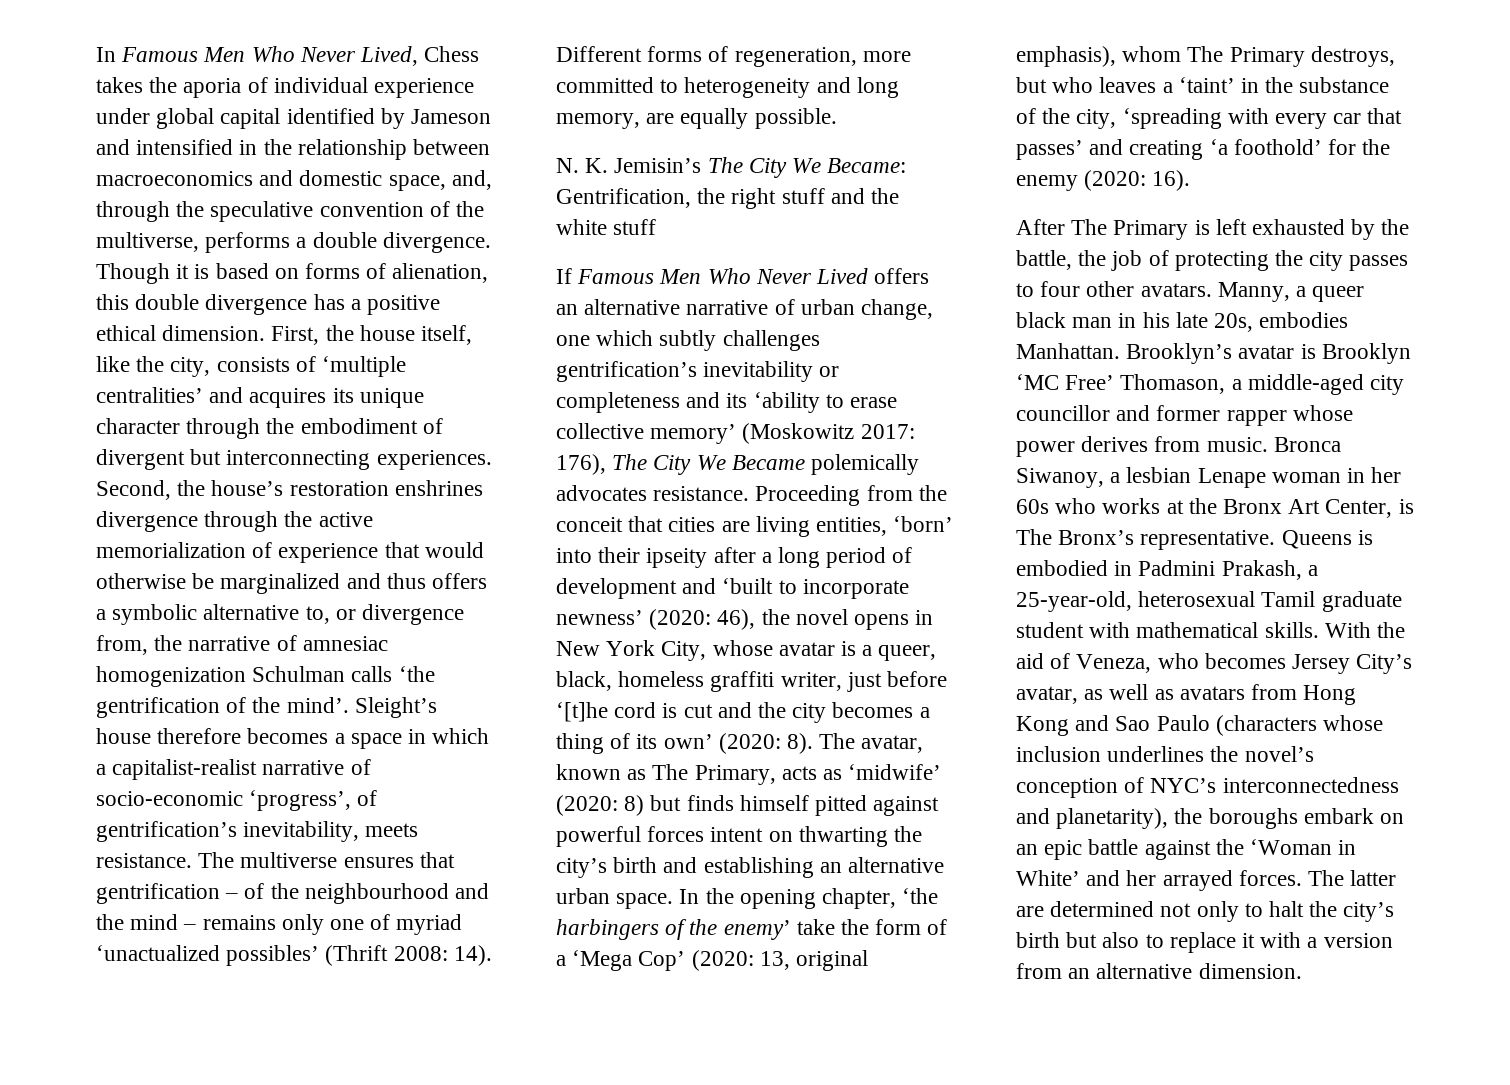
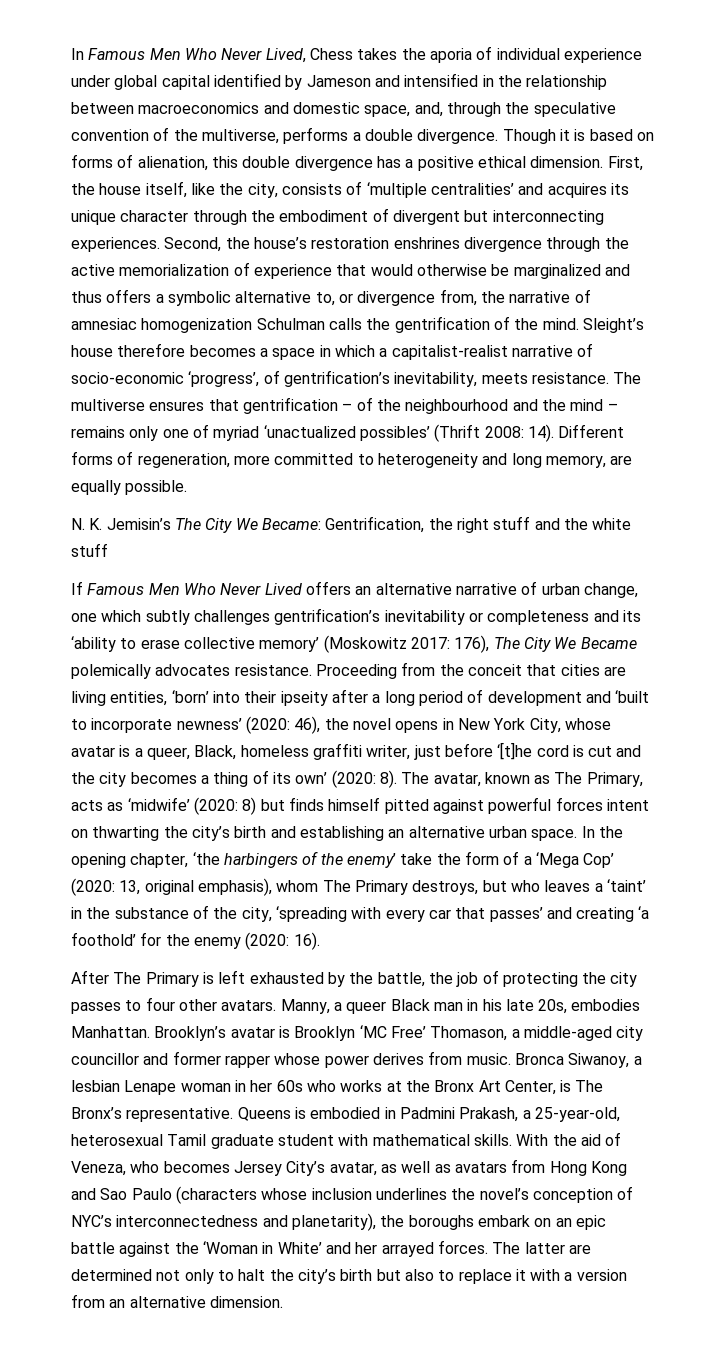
[398,666,435,682] ‘the -> [366,318,391,330] the
[286,697,349,713] mind’. -> [542,318,579,330] mind.
[556,671,612,691] black, -> [194,745,237,760] Black,
[1016,312,1066,328] black -> [390,999,430,1011] Black

